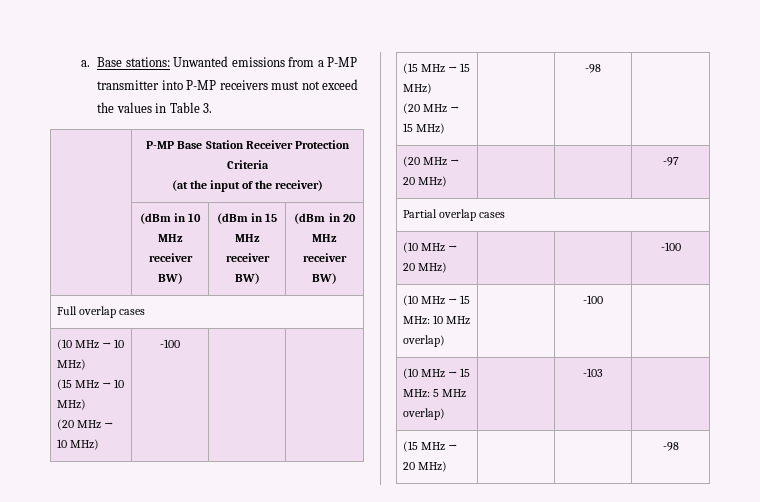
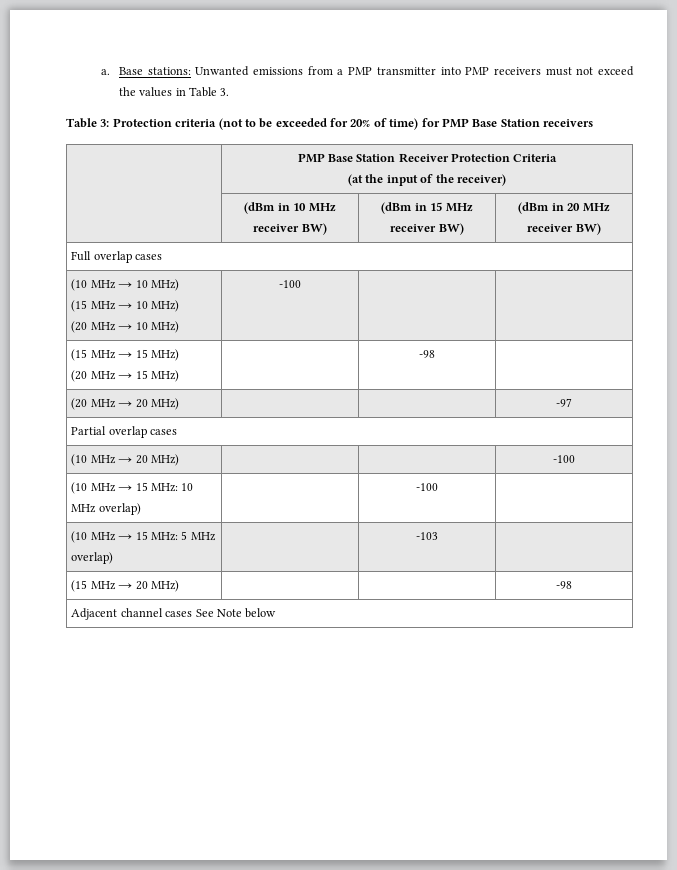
[327,57,358,67] P-MP -> [348,67,373,75] PMP
[186,80,217,90] P-MP -> [465,67,490,75] PMP
[146,141,175,149] // | P-MP -> [66,118,593,130] [297,153,325,163] // Table 3: Protection criteria (not to be exceeded for 20% of time) for PMP Base Station receivers // | PMP
(679, 446) none -> [71,608,277,620] // Adjacent channel cases See Note below

